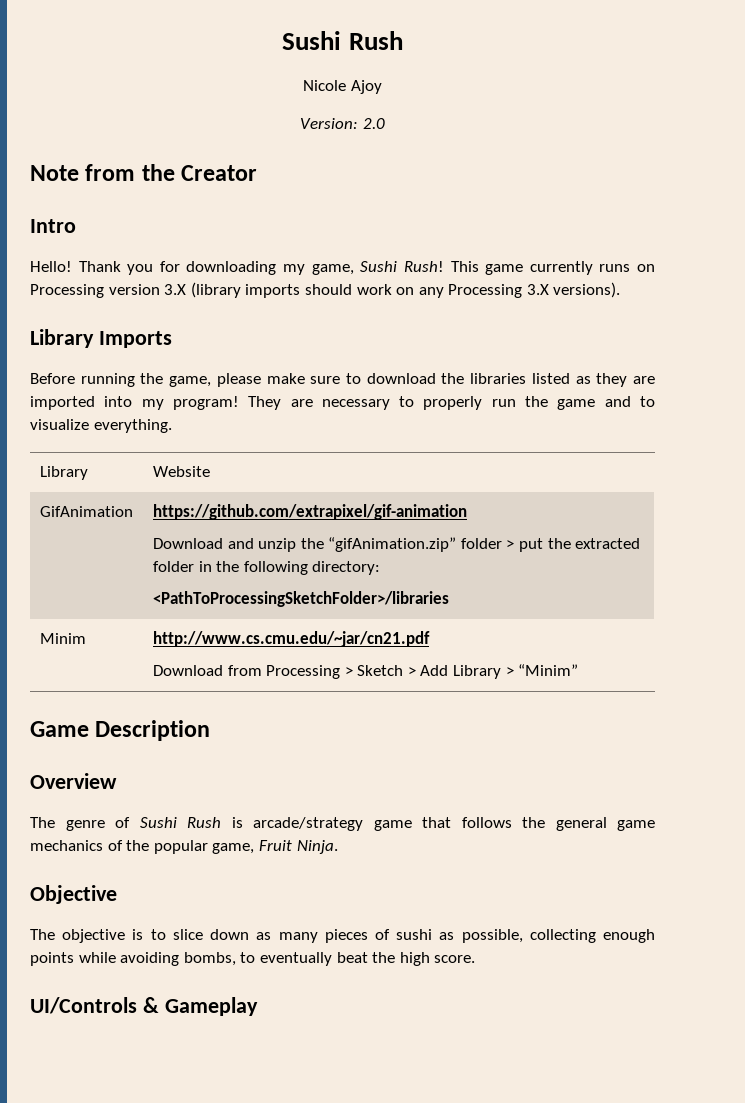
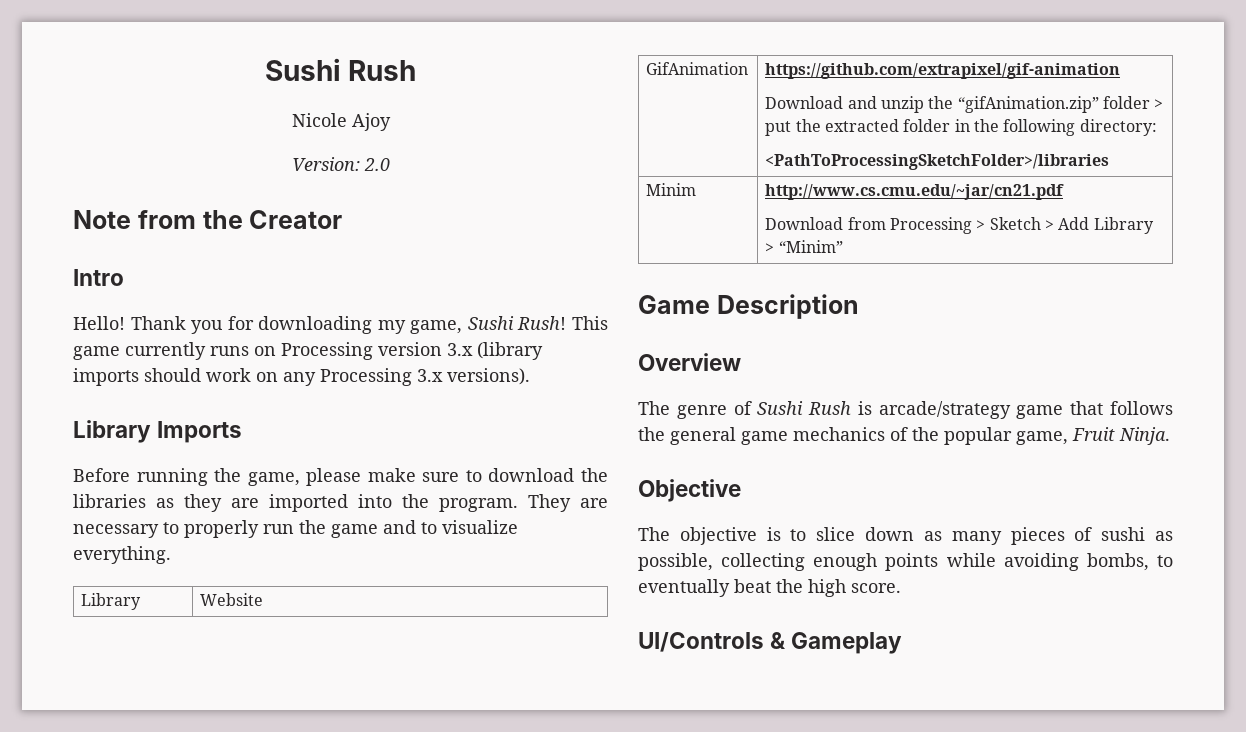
[164,284,187,295] 3.X -> [447,343,473,356] 3.x
[526,284,549,295] 3.X -> [417,369,443,382] 3.x
[531,373,570,384] listed -> (146, 501) none
[141,396,239,410] my program! -> [402,494,518,512] the program.

